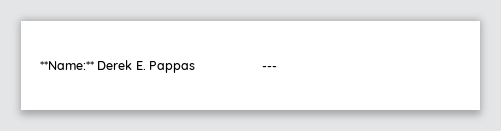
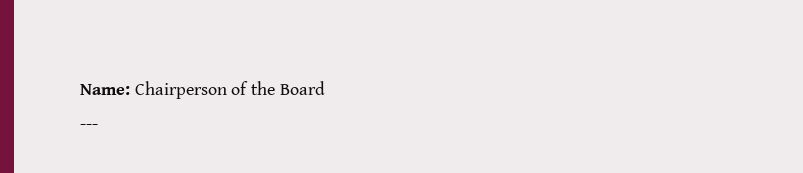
[40,60,196,73] **Name:** Derek E. Pappas -> [80,81,325,99] Name: Chairperson of the Board

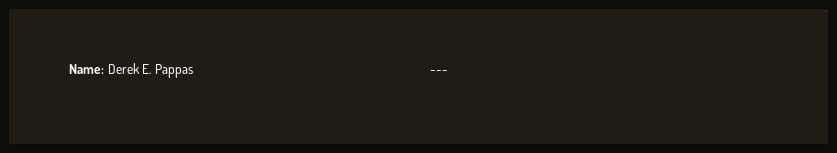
[134,81,325,99] Chairperson of the Board -> [107,63,193,78] Derek E. Pappas

